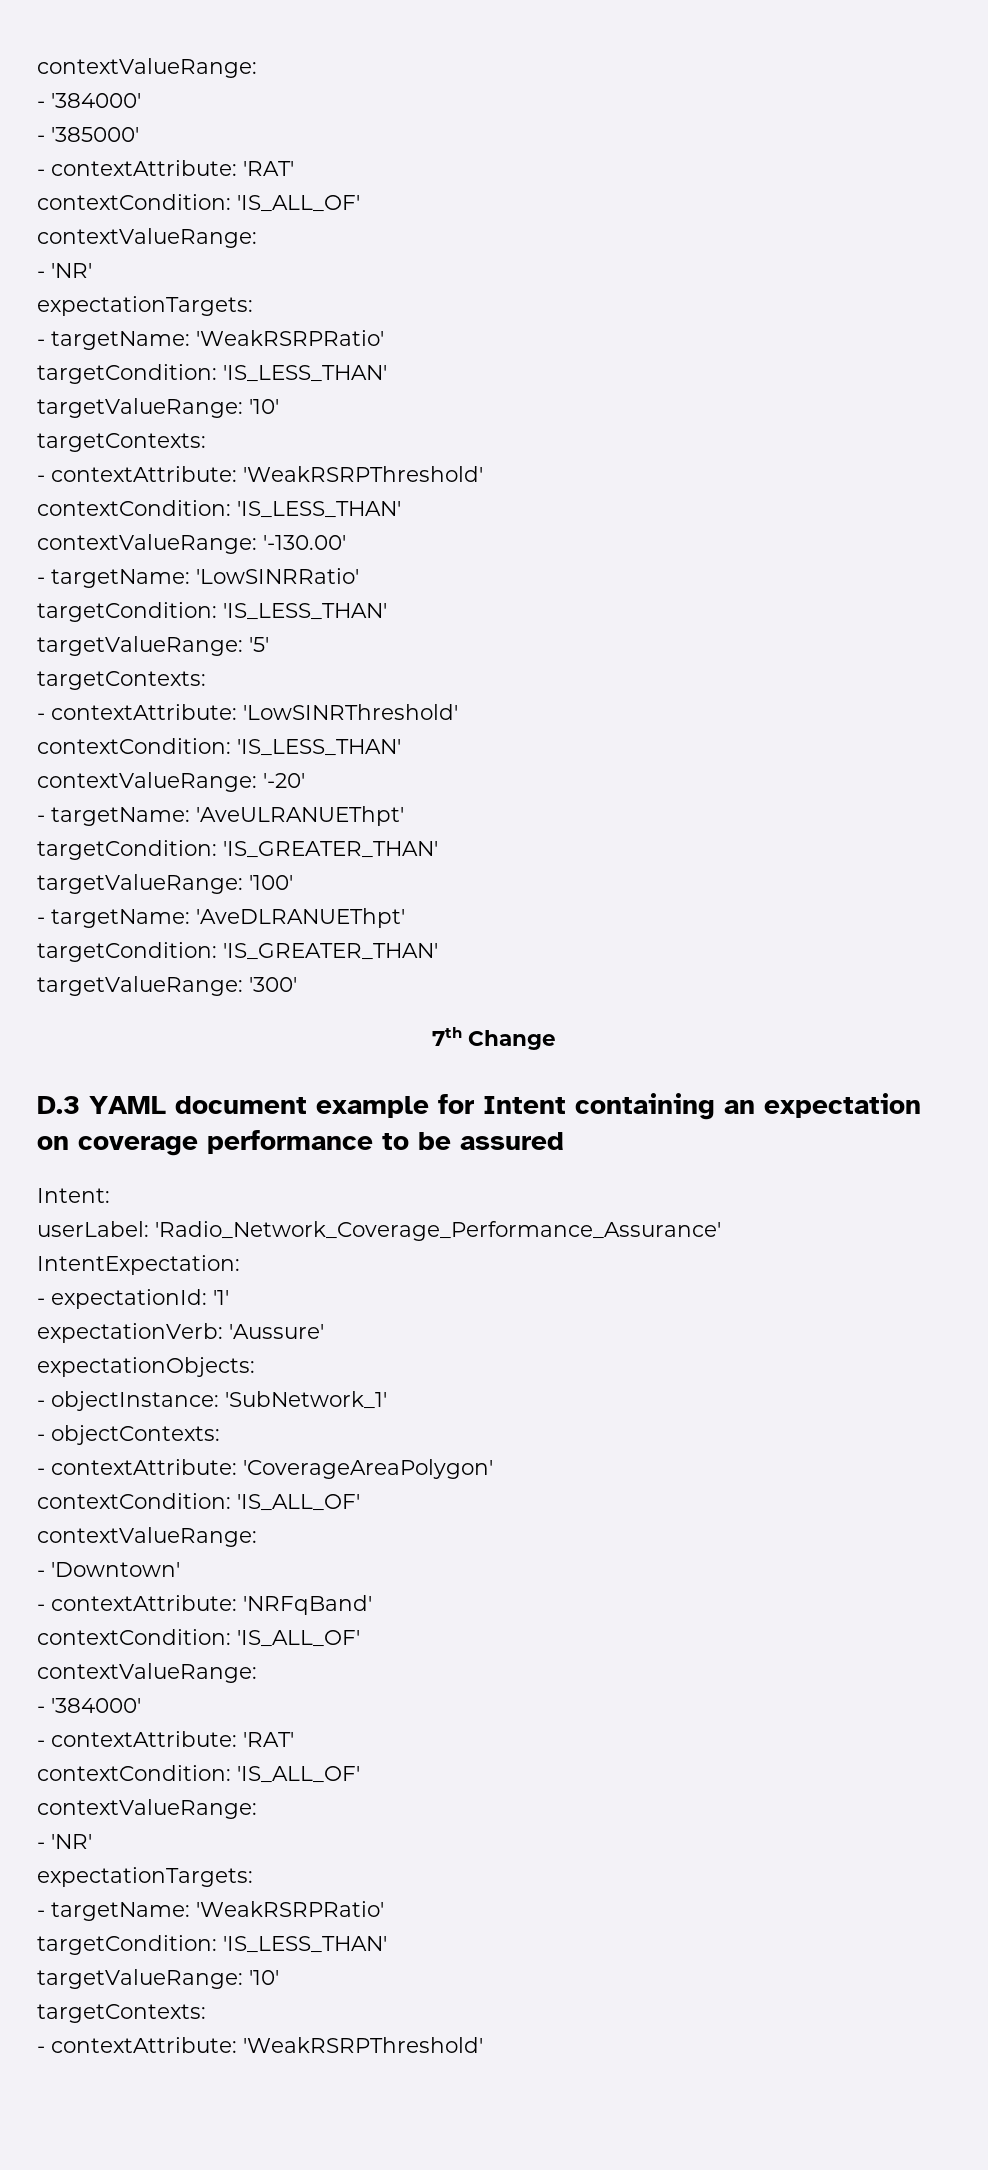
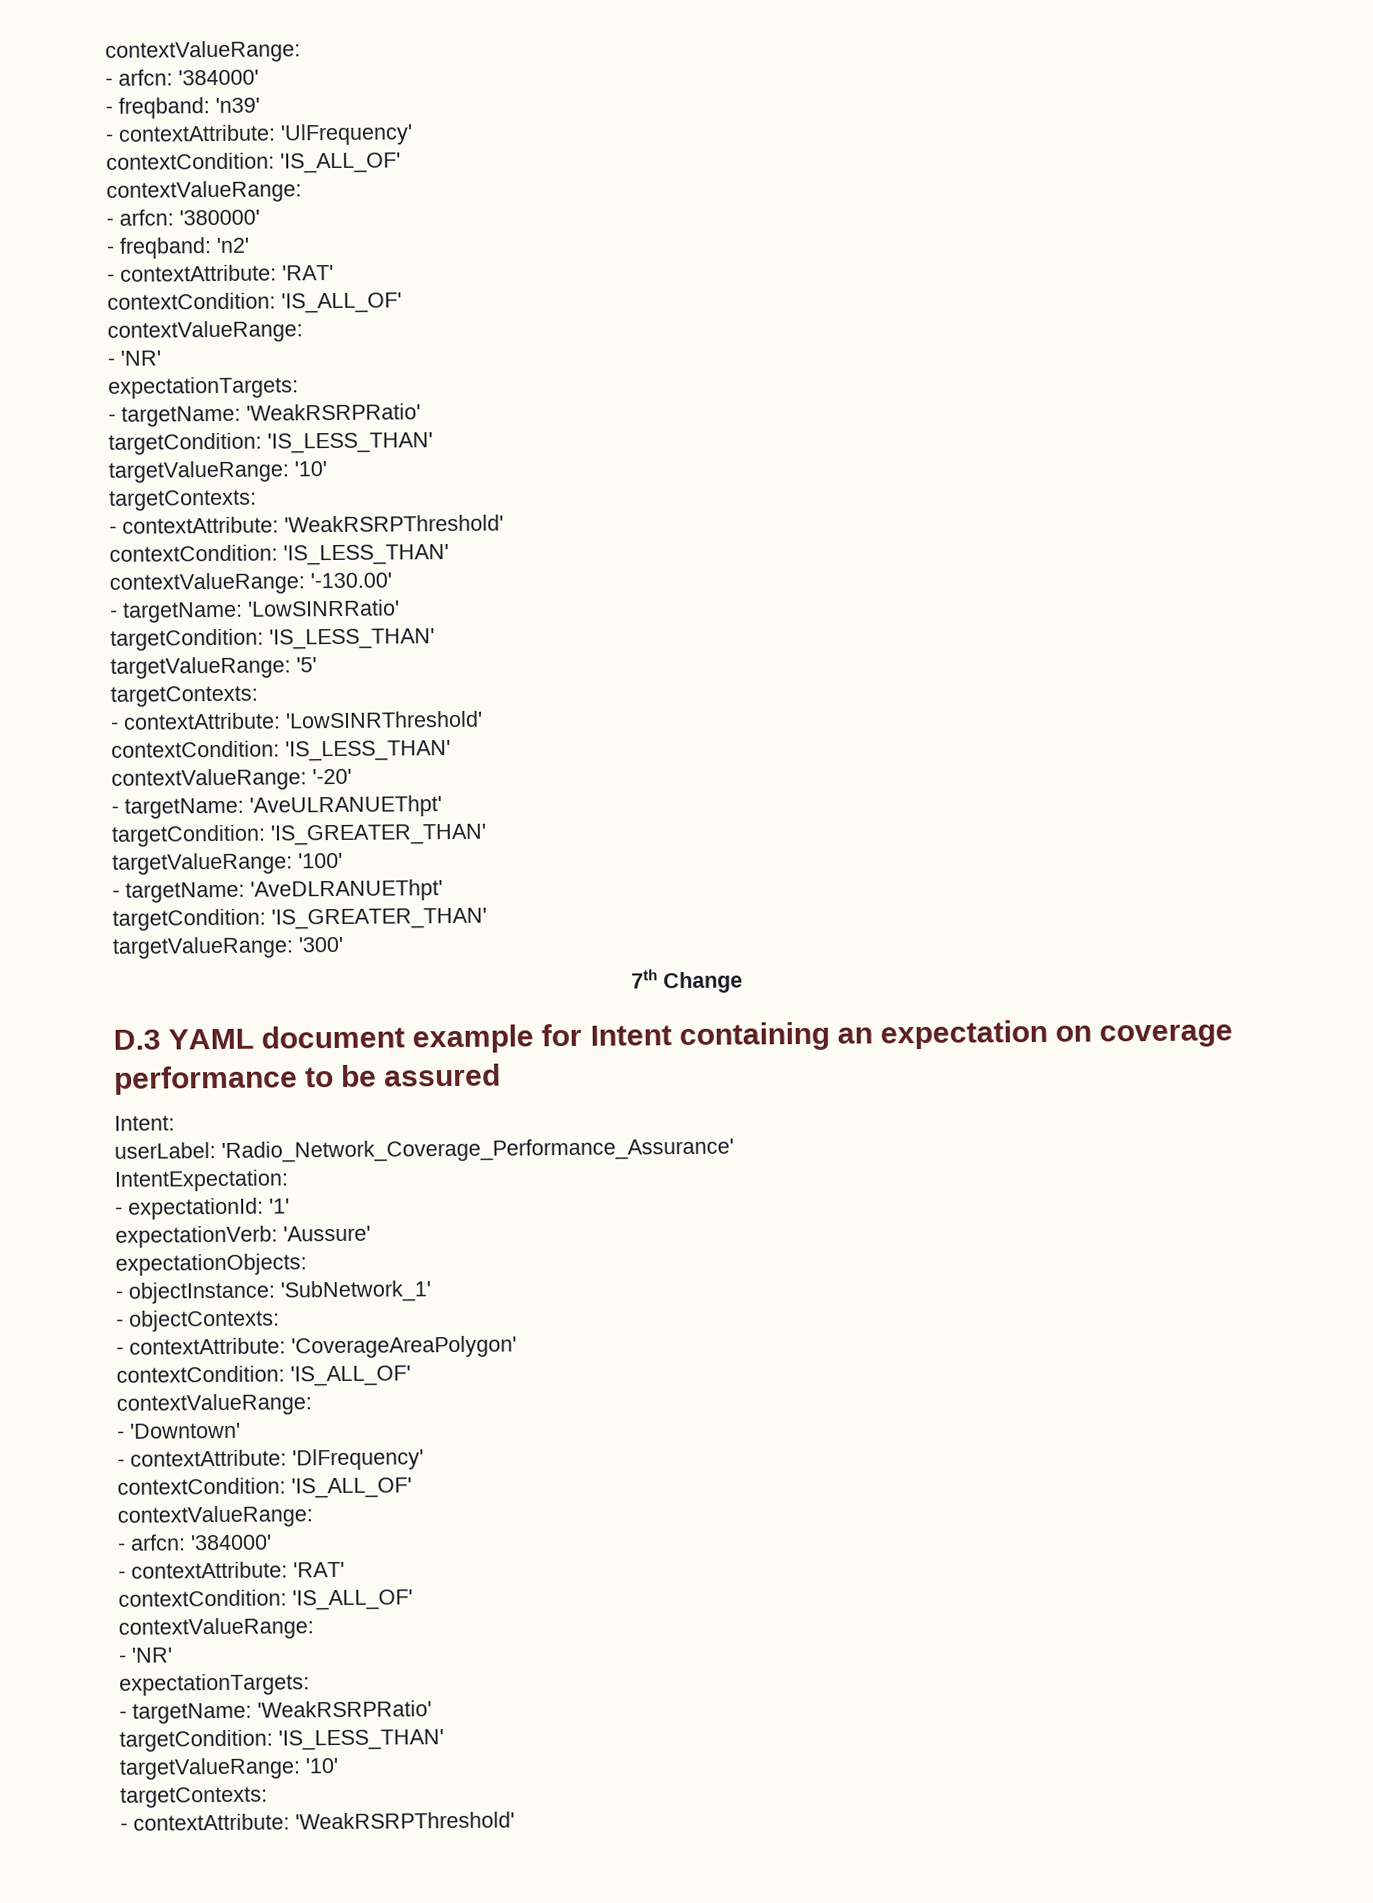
[37,58,257,78] [37,93,141,108] [37,127,139,142] contextValueRange: // - '384000' // - '385000' -> [105,40,301,63] [105,69,259,86] [105,97,260,119] [105,123,413,146] [106,152,401,174] [106,180,302,203] [106,209,260,226] [106,237,250,259] contextValueRange: // - arfcn: '384000' // - freqband: 'n39' // - contextAttribute: 'UlFrequency' // contextCondition: 'IS_ALL_OF' // contextValueRange: // - arfcn: '380000' // - freqband: 'n2'
[243,1595,372,1615] [37,1629,360,1647] [37,1663,257,1683] [37,1706,45,1713] 'NRFqBand' // contextCondition: 'IS_ALL_OF' // contextValueRange: // - -> [292,1448,424,1471] [117,1477,412,1499] [117,1505,313,1528] [118,1534,186,1551] 'DlFrequency' // contextCondition: 'IS_ALL_OF' // contextValueRange: // - arfcn:

